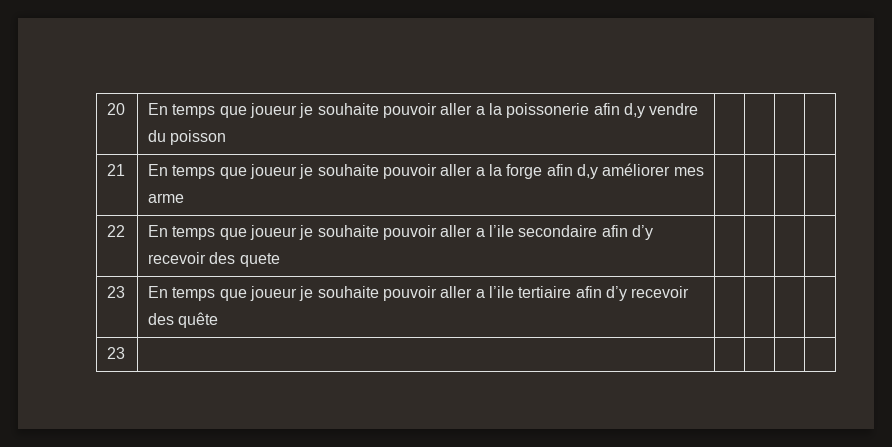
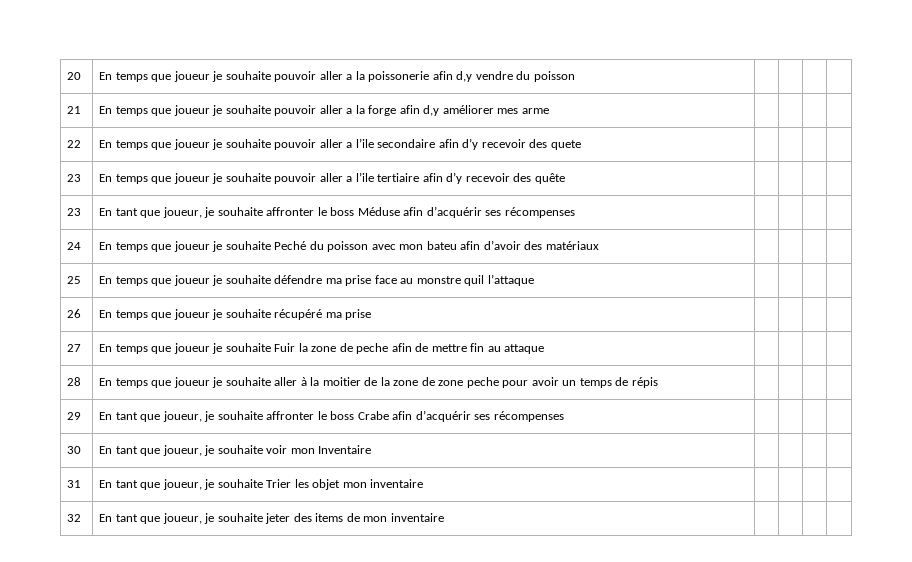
(126, 353) none -> [99,206,575,218] [67,242,82,250] [99,240,599,252] [67,276,82,284] [99,274,534,286] [67,309,82,318] [99,309,372,320] [67,344,82,352] [99,343,545,354] [67,377,82,386] [99,377,658,388] [67,412,82,420] [99,410,564,422] [67,446,82,454] [99,445,372,456] [67,480,82,488] [99,479,424,490] [67,514,82,522] [99,513,444,524] En tant que joueur, je souhaite affronter le boss Méduse afin d’acquérir ses récompenses | | | | // 24 | En temps que joueur je souhaite Peché du poisson avec mon bateu afin d’avoir des matériaux | | | | // 25 | En temps que joueur je souhaite défendre ma prise face au monstre quil l’attaque | | | | // 26 | En temps que joueur je souhaite récupéré ma prise | | | | // 27 | En temps que joueur je souhaite Fuir la zone de peche afin de mettre fin au attaque | | | | // 28 | En temps que joueur je souhaite aller à la moitier de la zone de zone peche pour avoir un temps de répis | | | | // 29 | En tant que joueur, je souhaite affronter le boss Crabe afin d’acquérir ses récompenses | | | | // 30 | En tant que joueur, je souhaite voir mon Inventaire | | | | // 31 | En tant que joueur, je souhaite Trier les objet mon inventaire | | | | // 32 | En tant que joueur, je souhaite jeter des items de mon inventaire

